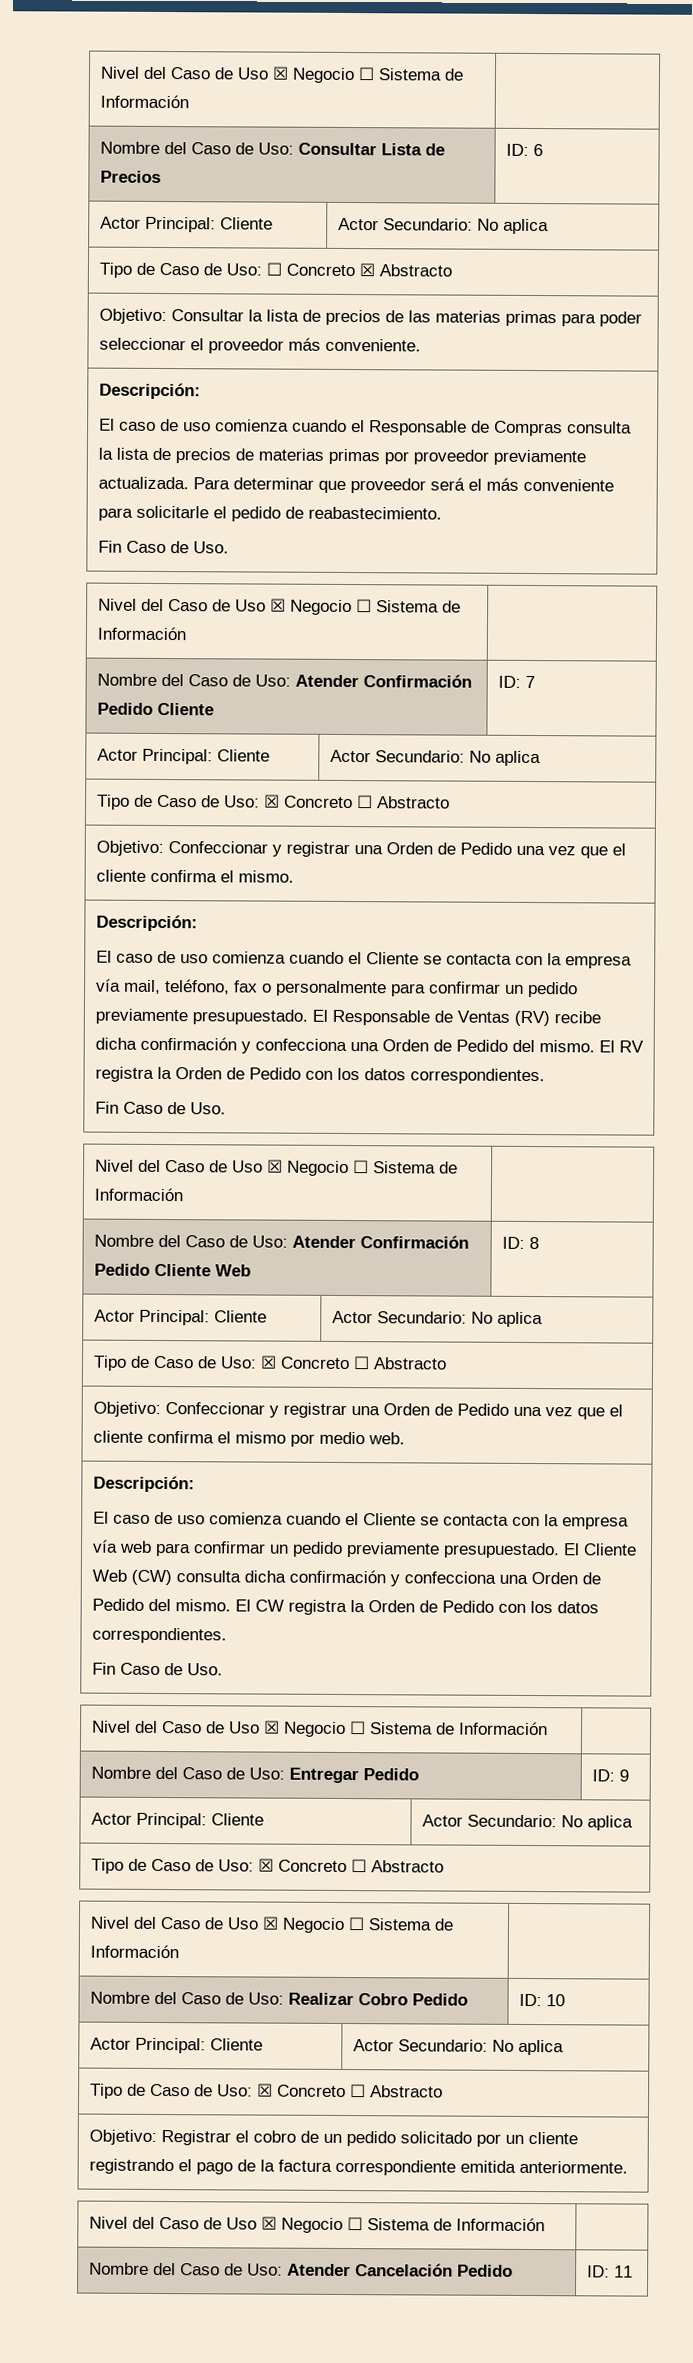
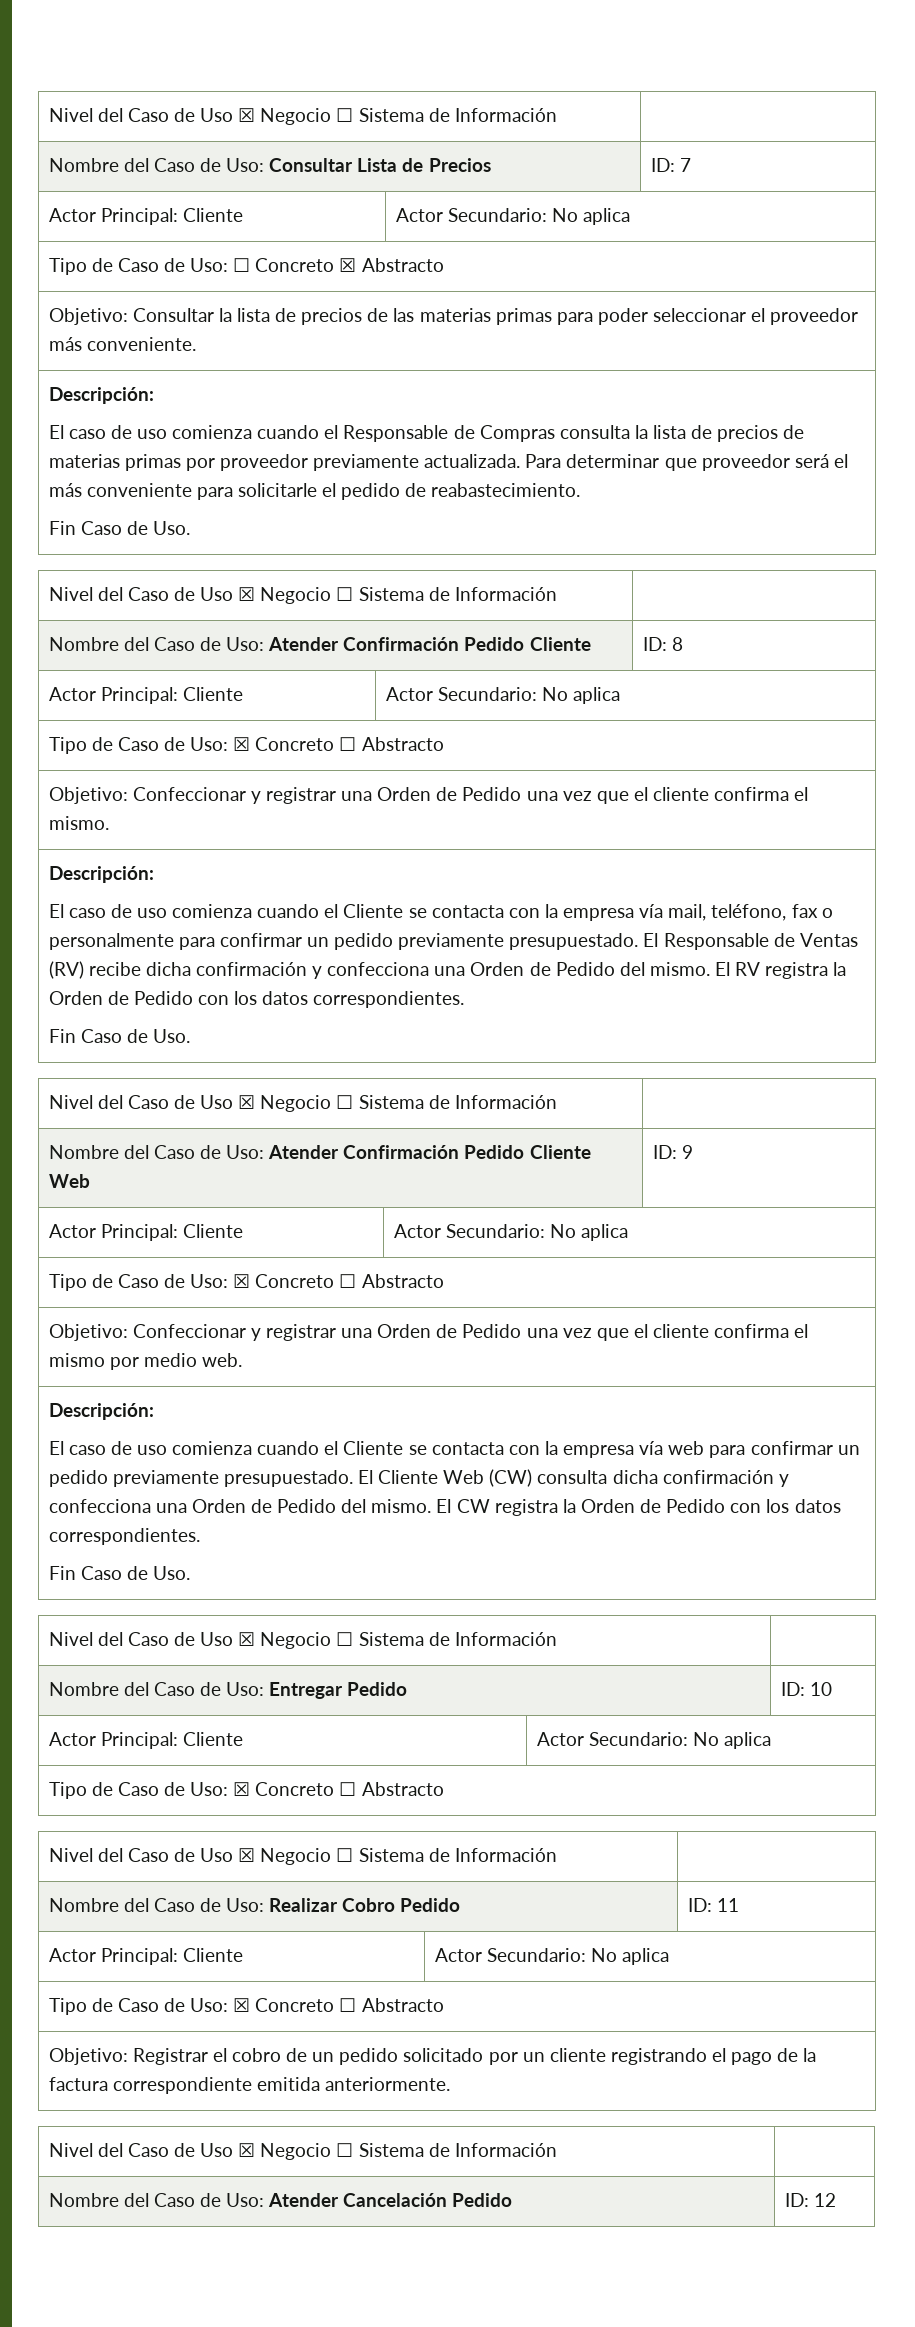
[532,143,543,157] 6 -> [679,158,691,172] 7
[524,675,535,689] 7 -> [671,637,683,651] 8
[528,1236,539,1250] 8 -> [681,1145,693,1159] 9
[618,1769,629,1782] 9 -> [809,1682,832,1696] 10
[545,1994,565,2007] 10 -> [716,1898,739,1912] 11
[613,2265,633,2278] 11 -> [813,2193,836,2207] 12

